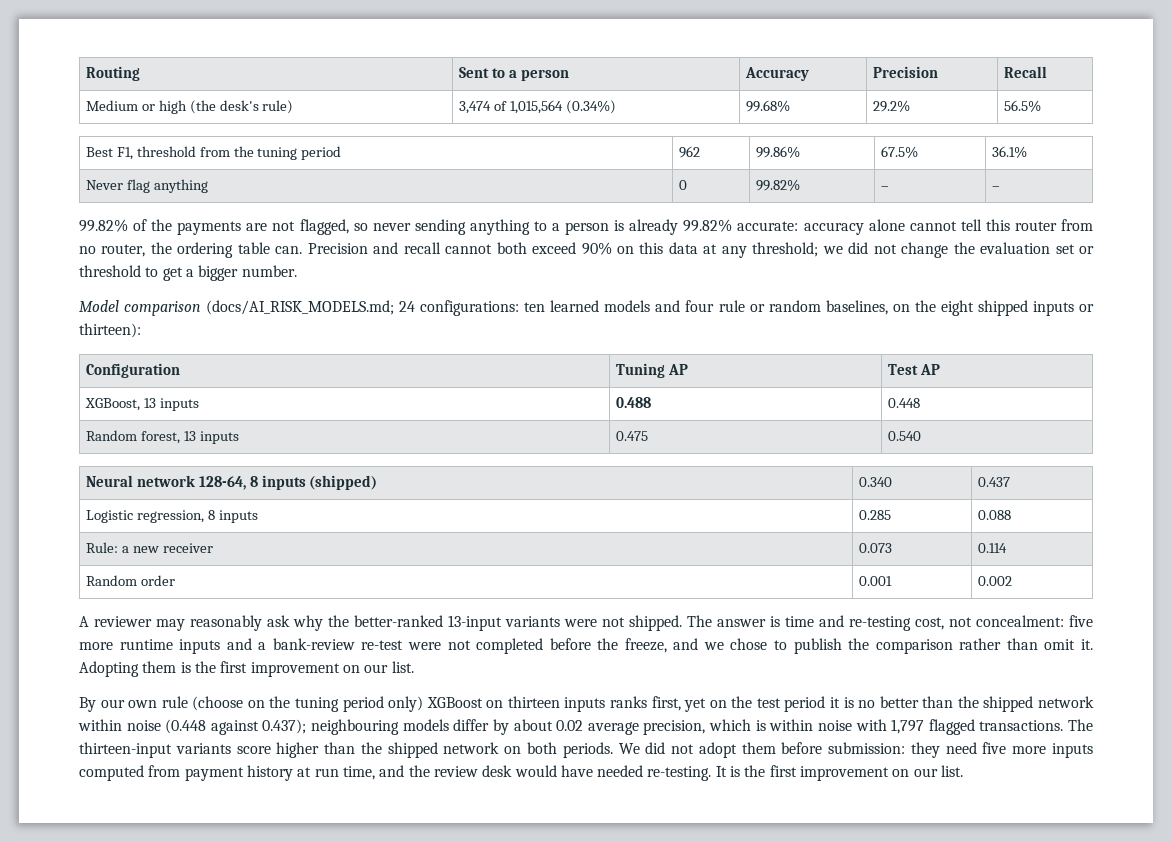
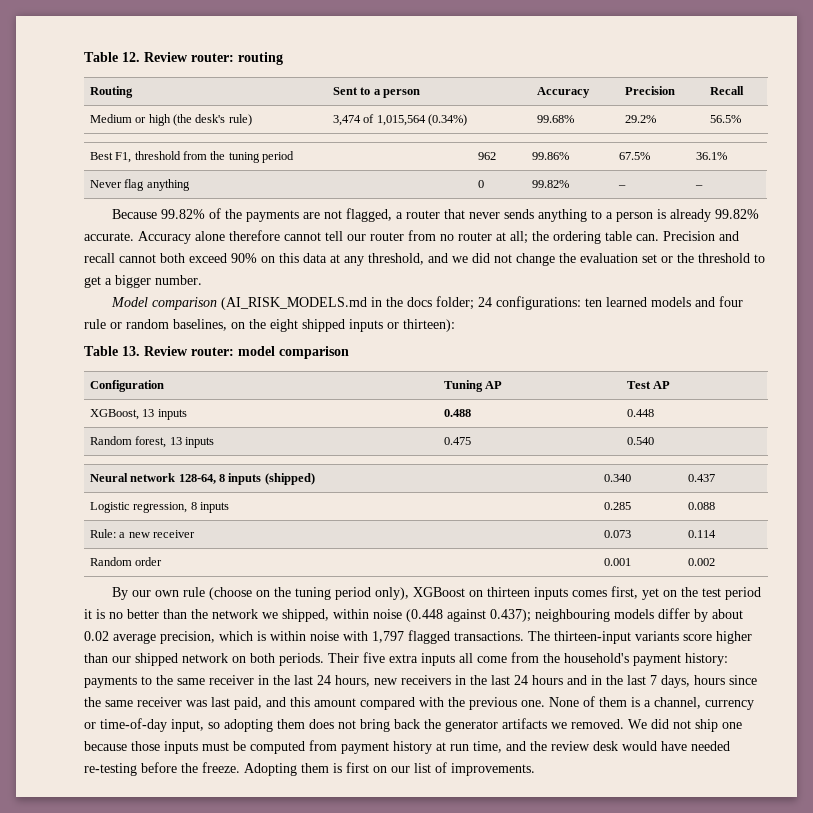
(85, 73) none -> [84,52,283,65] Table 12. Review router: routing //
(1000, 188) none -> [112,209,158,219] Because
[353,219,466,235] so never sending -> [396,209,535,219] a router that never sends
[737,219,905,235] accurate: accuracy alone -> [84,230,280,244] accurate. Accuracy alone therefore
[985,219,1010,231] this -> [347,234,366,241] our
[101,244,146,257] router, -> [458,231,528,244] router at all;
[752,242,819,257] threshold; -> [368,253,448,265] threshold, and
(1094, 250) none -> [677,253,694,263] the
[206,300,395,315] (docs/AI_RISK_MODELS.md; -> [221,296,475,310] (AI_RISK_MODELS.md in the docs folder;
(141, 330) none -> [84,346,349,359] // Table 13. Review router: model comparison
[79,615,1093,631] [79,638,1094,654] [79,661,414,677] // A reviewer may reasonably ask why the better-ranked 13-input variants were not shipped. The answer is time and re-testing cost, not concealment: five more runtime inputs and a bank-review re-test were not completed before the freeze, and we chose to publish the comparison rather than omit it. Adopting them is the first improvement on our list. -> (715, 562) none
[388,696,424,712] only) -> [375,587,410,600] only),
[609,696,647,708] ranks -> [572,590,608,597] comes
[983,696,1094,712] shipped network -> [212,609,329,622] network we shipped,
[360,742,382,754] the -> [112,656,131,663] our
[618,742,1093,758] We did not adopt them before submission: they need five more inputs -> [328,652,728,666] [84,675,757,688] [84,696,754,710] [84,718,742,732] [84,741,246,754] Their five extra inputs all come from the household's payment history: payments to the same receiver in the last 24 hours, new receivers in the last 24 hours and in the last 7 days, hours since the same receiver was last paid, and this amount compared with the previous one. None of them is a channel, currency or time-of-day input, so adopting them does not bring back the generator artifacts we removed. We did not ship one because those inputs must be
[647,765,964,781] re-testing. It is the first improvement on our list. -> [84,762,535,776] re-testing before the freeze. Adopting them is first on our list of improvements.

